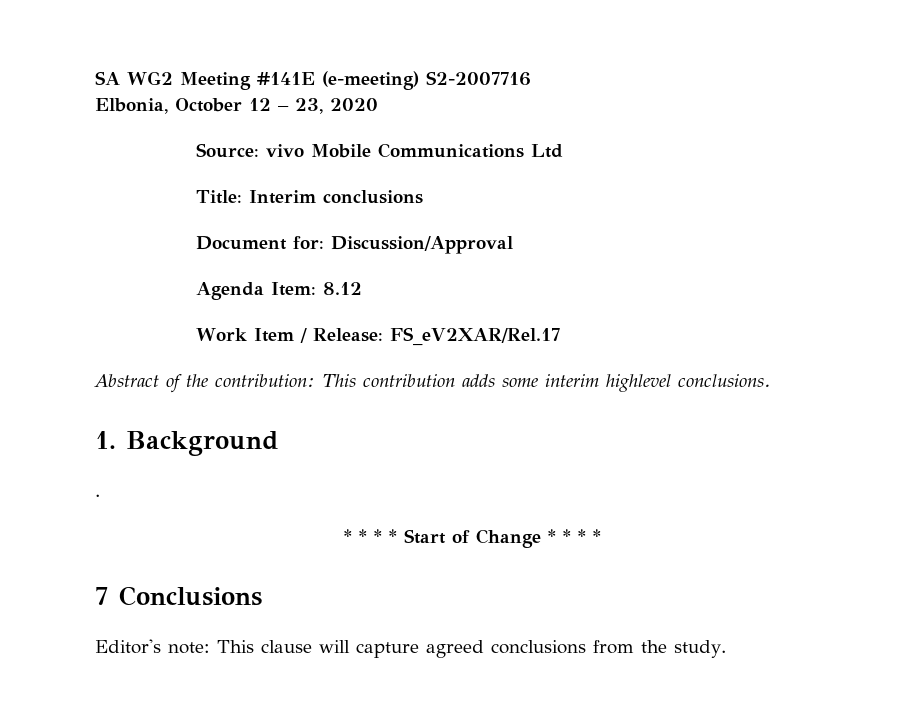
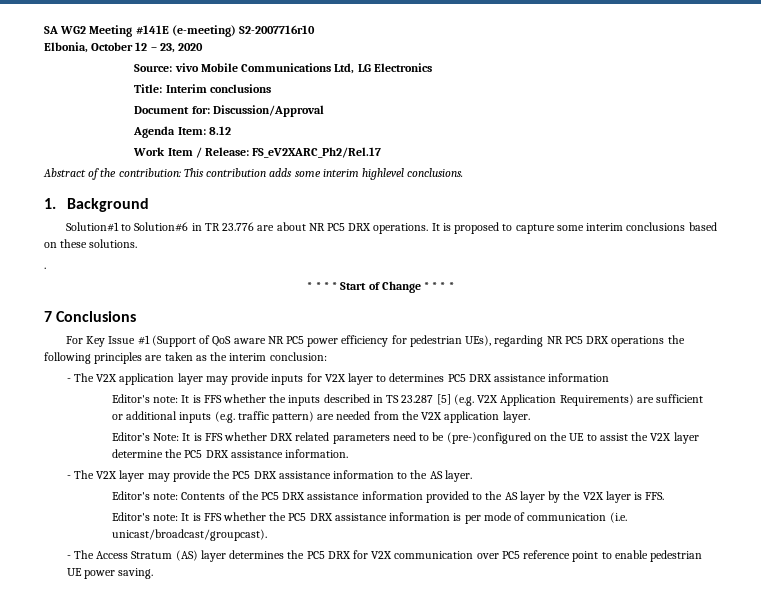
[426,71,531,86] S2-2007716 -> [239,25,316,34] S2-2007716r10
[531,144,564,158] Ltd -> [334,63,432,74] Ltd, LG Electronics
[390,327,561,346] FS_eV2XAR/Rel.17 -> [252,147,382,158] FS_eV2XARC_Ph2/Rel.17
(278, 443) none -> [65,222,717,234] [44,239,138,248] // Solution#1 to Solution#6 in TR 23.776 are about NR PC5 DRX operations. It is proposed to capture some interim conclusions based on these solutions.
[95,639,726,658] Editor's note: This clause will capture agreed conclusions from the study. -> [65,335,685,347] [44,352,327,364] [66,373,610,385] [111,394,704,406] [111,411,530,423] [111,432,699,444] [111,449,349,458] [66,470,472,482] [111,491,665,503] [111,512,627,524] [111,529,267,541] [66,550,703,562] [66,568,154,579] For Key Issue #1 (Support of QoS aware NR PC5 power efficiency for pedestrian UEs), regarding NR PC5 DRX operations the following principles are taken as the interim conclusion: // - The V2X application layer may provide inputs for V2X layer to determines PC5 DRX assistance information // Editor's note: It is FFS whether the inputs described in TS 23.287 [5] (e.g. V2X Application Requirements) are sufficient or additional inputs (e.g. traffic pattern) are needed from the V2X application layer. // Editor’s Note: It is FFS whether DRX related parameters need to be (pre-)configured on the UE to assist the V2X layer determine the PC5 DRX assistance information. // - The V2X layer may provide the PC5 DRX assistance information to the AS layer. // Editor's note: Contents of the PC5 DRX assistance information provided to the AS layer by the V2X layer is FFS. // Editor's note: It is FFS whether the PC5 DRX assistance information is per mode of communication (i.e. unicast/broadcast/groupcast). // - The Access Stratum (AS) layer determines the PC5 DRX for V2X communication over PC5 reference point to enable pedestrian UE power saving.

